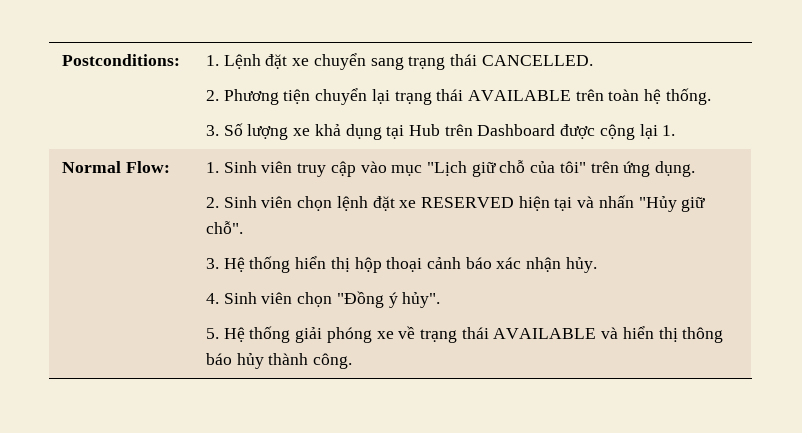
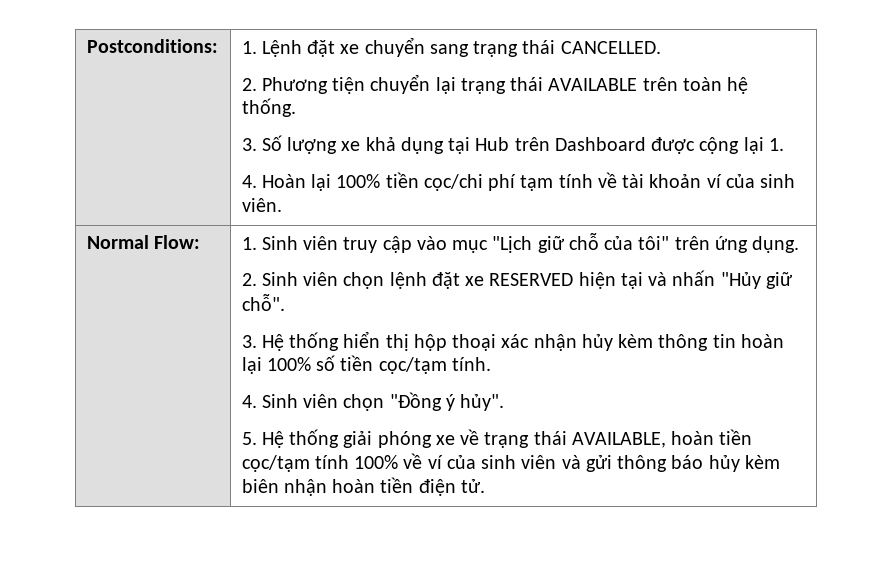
(676, 130) none -> [241,172,796,191] [241,198,282,212] // 4. Hoàn lại 100% tiền cọc/chi phí tạm tính về tài khoản ví của sinh viên.
[426,257,597,273] cảnh báo xác nhận hủy. -> [501,334,784,351] [241,355,491,374] xác nhận hủy kèm thông tin hoàn lại 100% số tiền cọc/tạm tính.
[493,326,724,343] [205,353,353,369] AVAILABLE và hiển thị thông báo hủy thành công. -> [571,429,753,448] [241,453,780,472] [241,477,485,496] AVAILABLE, hoàn tiền cọc/tạm tính 100% về ví của sinh viên và gửi thông báo hủy kèm biên nhận hoàn tiền điện tử.

